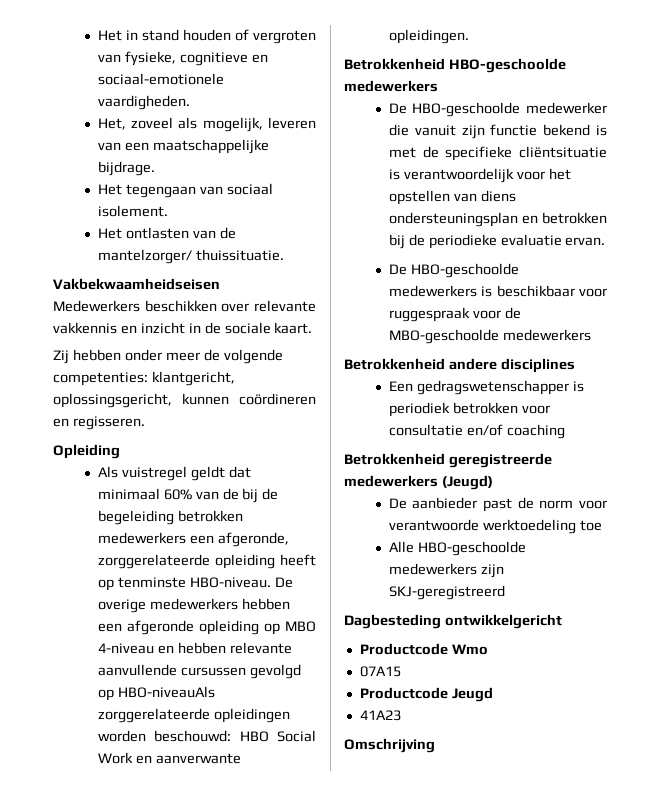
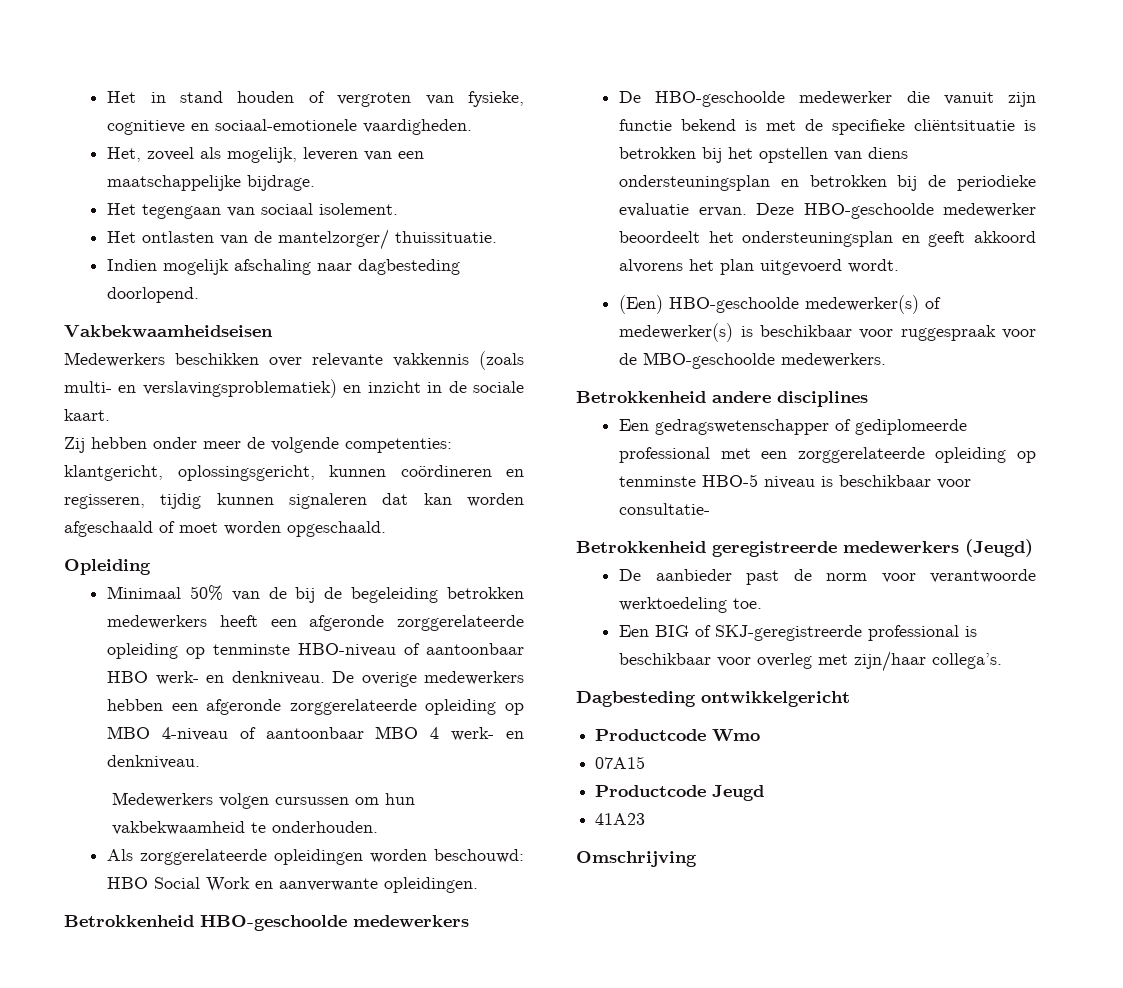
(284, 255) none -> [107,259,461,275] [107,287,200,303] // Indien mogelijk afschaling naar dagbesteding doorlopend.
(117, 328) none -> [479,351,524,370] [64,379,337,398] (zoals multi- en verslavingsproblematiek)
[72,416,145,430] [53,444,120,459] [97,466,251,481] [97,488,192,500] regisseren. // Opleiding // Als vuistregel geldt dat minimaal 60% -> [64,493,524,509] [64,521,386,537] [64,559,151,575] [107,585,223,601] regisseren, tijdig kunnen signaleren dat kan worden afgeschaald of moet worden opgeschaald. // Opleiding // Minimaal 50%
[189,532,289,547] [97,554,316,569] [97,577,271,591] een afgeronde, zorggerelateerde opleiding heeft op tenminste HBO-niveau. -> [219,615,524,631] [107,643,524,659] [107,671,325,685] heeft een afgeronde zorggerelateerde opleiding op tenminste HBO-niveau of aantoonbaar HBO werk- en denkniveau.
(194, 627) none -> [289,699,417,715] zorggerelateerde
[157,642,292,654] [97,664,301,679] [97,686,215,701] en hebben relevante aanvullende cursussen gevolgd op HBO-niveauAls -> [239,726,524,741] [107,755,201,769] [111,792,415,809] [111,821,378,835] [107,849,134,861] of aantoonbaar MBO 4 werk- en denkniveau. // Medewerkers volgen cursussen om hun vakbekwaamheid te onderhouden. // Als
[403,168,545,183] verantwoordelijk voor -> [619,147,723,163] betrokken bij
[388,263,519,278] [388,285,477,297] // De HBO-geschoolde medewerkers -> [756,203,1036,219] [619,231,1036,247] [619,259,900,275] [619,295,942,314] [619,323,734,342] Deze HBO-geschoolde medewerker beoordeelt het ondersteuningsplan en geeft akkoord alvorens het plan uitgevoerd wordt. // (Een) HBO-geschoolde medewerker(s) of medewerker(s)
[502,329,591,341] medewerkers -> [781,353,887,367] medewerkers.
[572,381,584,392] [388,402,550,417] [388,424,565,439] is periodiek betrokken voor consultatie en/of coaching -> [835,419,968,435] [619,447,1036,463] [619,474,972,489] [619,503,711,515] of gediplomeerde professional met een zorggerelateerde opleiding op tenminste HBO-5 niveau is beschikbaar voor consultatie-
[579,520,602,531] [388,541,526,556] [388,563,504,578] [388,585,505,600] toe // Alle HBO-geschoolde medewerkers zijn SKJ-geregistreerd -> [733,598,763,609] [619,625,978,641] [619,651,1003,672] toe. // Een BIG of SKJ-geregistreerde professional is beschikbaar voor overleg met zijn/haar collega’s.

